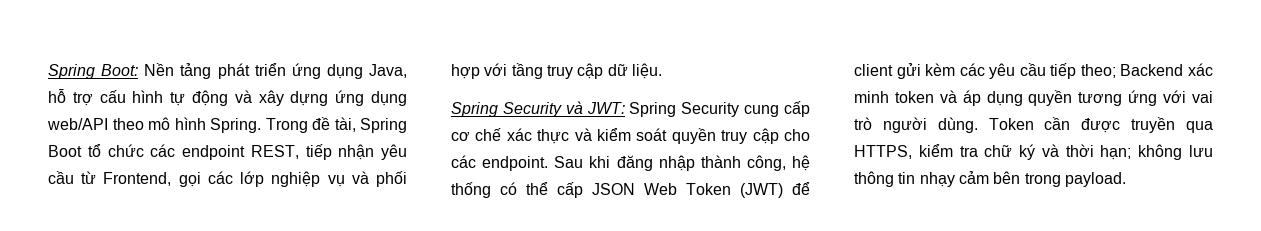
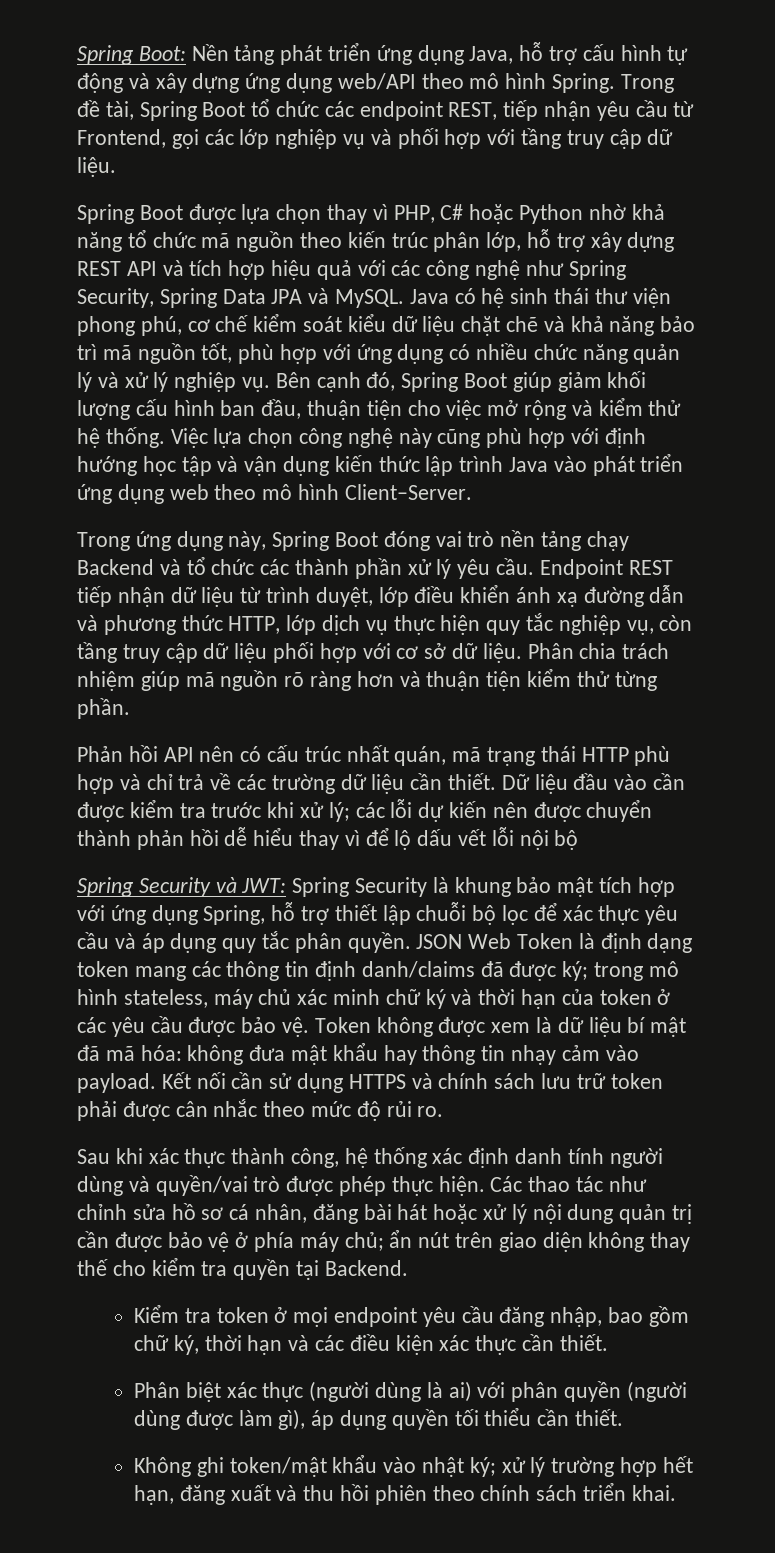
(662, 71) none -> [77,204,665,224] [77,229,675,252] [77,260,626,280] [77,288,671,308] [77,314,696,336] [77,343,681,364] [77,371,647,392] [77,398,682,420] [77,427,646,448] [77,454,684,476] [77,484,472,504] [77,530,629,551] [77,557,673,579] [77,585,685,607] [77,613,693,635] [77,642,670,663] [77,669,657,691] [77,698,130,719] [77,745,671,766] [77,773,686,794] [77,799,653,822] [77,827,579,850] // Spring Boot được lựa chọn thay vì PHP, C# hoặc Python nhờ khả năng tổ chức mã nguồn theo kiến trúc phân lớp, hỗ trợ xây dựng REST API và tích hợp hiệu quả với các công nghệ như Spring Security, Spring Data JPA và MySQL. Java có hệ sinh thái thư viện phong phú, cơ chế kiểm soát kiểu dữ liệu chặt chẽ và khả năng bảo trì mã nguồn tốt, phù hợp với ứng dụng có nhiều chức năng quản lý và xử lý nghiệp vụ. Bên cạnh đó, Spring Boot giúp giảm khối lượng cấu hình ban đầu, thuận tiện cho việc mở rộng và kiểm thử hệ thống. Việc lựa chọn công nghệ này cũng phù hợp với định hướng học tập và vận dụng kiến thức lập trình Java vào phát triển ứng dụng web theo mô hình Client–Server. // Trong ứng dụng này, Spring Boot đóng vai trò nền tảng chạy Backend và tổ chức các thành phần xử lý yêu cầu. Endpoint REST tiếp nhận dữ liệu từ trình duyệt, lớp điều khiển ánh xạ đường dẫn và phương thức HTTP, lớp dịch vụ thực hiện quy tắc nghiệp vụ, còn tầng truy cập dữ liệu phối hợp với cơ sở dữ liệu. Phân chia trách nhiệm giúp mã nguồn rõ ràng hơn và thuận tiện kiểm thử từng phần. // Phản hồi API nên có cấu trúc nhất quán, mã trạng thái HTTP phù hợp và chỉ trả về các trường dữ liệu cần thiết. Dữ liệu đầu vào cần được kiểm tra trước khi xử lý; các lỗi dự kiến nên được chuyển thành phản hồi dễ hiểu thay vì để lộ dấu vết lỗi nội bộ
[744,101,810,117] [451,128,810,144] [451,155,810,171] [451,182,810,198] [854,63,1213,79] [854,90,1213,106] [854,117,1213,133] [854,144,1213,160] [854,171,1126,187] cung cấp cơ chế xác thực và kiểm soát quyền truy cập cho các endpoint. Sau khi đăng nhập thành công, hệ thống có thể cấp JSON Web Token (JWT) để client gửi kèm các yêu cầu tiếp theo; Backend xác minh token và áp dụng quyền tương ứng với vai trò người dùng. Token cần được truyền qua HTTPS, kiểm tra chữ ký và thời hạn; không lưu thông tin nhạy cảm bên trong payload. -> [432,877,675,897] [77,902,679,925] [77,931,693,953] [77,961,679,981] [77,989,671,1009] [77,1016,687,1037] [77,1043,639,1065] [77,1072,663,1093] [77,1099,444,1121] [77,1147,663,1168] [77,1175,647,1196] [77,1203,693,1224] [77,1230,691,1252] [77,1258,408,1280] [133,1305,689,1327] [133,1334,608,1355] [133,1381,687,1402] [133,1408,623,1430] [133,1455,693,1477] [133,1483,676,1505] là khung bảo mật tích hợp với ứng dụng Spring, hỗ trợ thiết lập chuỗi bộ lọc để xác thực yêu cầu và áp dụng quy tắc phân quyền. JSON Web Token là định dạng token mang các thông tin định danh/claims đã được ký; trong mô hình stateless, máy chủ xác minh chữ ký và thời hạn của token ở các yêu cầu được bảo vệ. Token không được xem là dữ liệu bí mật đã mã hóa: không đưa mật khẩu hay thông tin nhạy cảm vào payload. Kết nối cần sử dụng HTTPS và chính sách lưu trữ token phải được cân nhắc theo mức độ rủi ro. // Sau khi xác thực thành công, hệ thống xác định danh tính người dùng và quyền/vai trò được phép thực hiện. Các thao tác như chỉnh sửa hồ sơ cá nhân, đăng bài hát hoặc xử lý nội dung quản trị cần được bảo vệ ở phía máy chủ; ẩn nút trên giao diện không thay thế cho kiểm tra quyền tại Backend. // Kiểm tra token ở mọi endpoint yêu cầu đăng nhập, bao gồm chữ ký, thời hạn và các điều kiện xác thực cần thiết. // Phân biệt xác thực (người dùng là ai) với phân quyền (người dùng được làm gì), áp dụng quyền tối thiểu cần thiết. // Không ghi token/mật khẩu vào nhật ký; xử lý trường hợp hết hạn, đăng xuất và thu hồi phiên theo chính sách triển khai.

